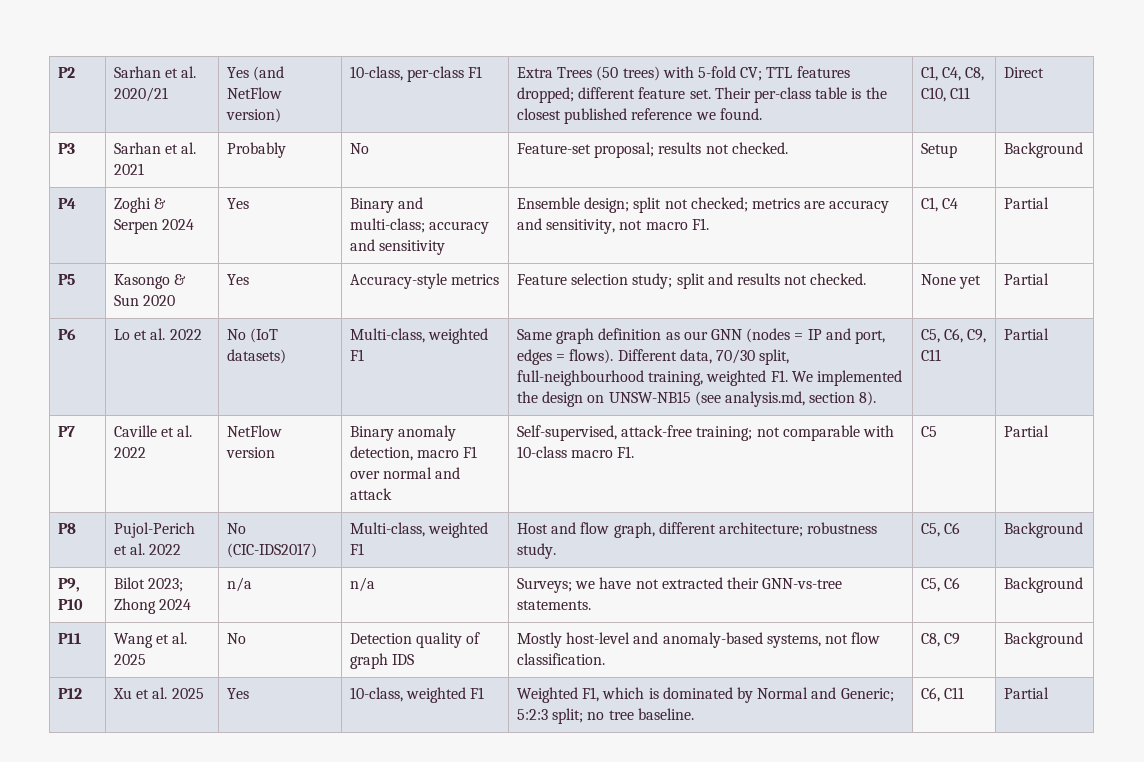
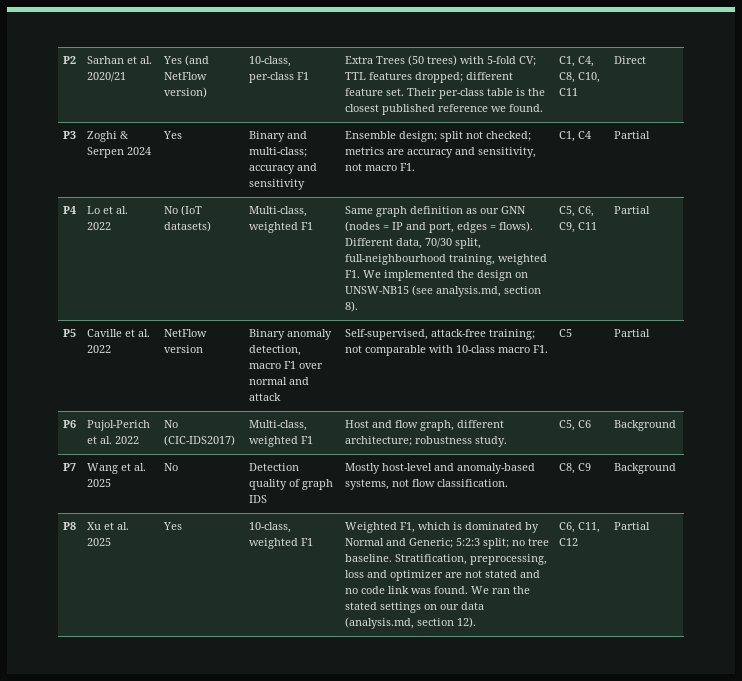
[114,142,197,154] [114,163,145,175] [227,142,287,158] [350,143,370,154] [517,142,788,158] [921,143,958,158] [1004,142,1084,158] [58,198,77,209] | Sarhan et al. 2021 | Probably | No | Feature-set proposal; results not checked. | Setup | Background // P4 -> (77, 135) none
[58,274,76,285] [114,274,187,289] [114,295,176,306] [227,274,250,285] [350,273,500,289] [517,273,867,289] [921,274,982,289] [1004,273,1050,285] [58,329,77,340] P5 | Kasongo & Sun 2020 | Yes | Accuracy-style metrics | Feature selection study; split and results not checked. | None yet | Partial // P6 -> [63,206,77,214] P4
[58,426,76,437] P7 -> [63,329,77,337] P5
[58,523,77,534] P8 -> [63,420,77,428] P6
[58,578,81,592] [58,599,84,610] [114,577,184,592] [114,598,192,614] [227,577,253,592] [350,577,376,592] [517,577,843,593] [517,600,592,610] [921,577,961,592] [1004,577,1084,593] [58,633,82,644] P9, P10 | Bilot 2023; Zhong 2024 | n/a | n/a | Surveys; we have not extracted their GNN-vs-tree statements. | C5, C6 | Background // P11 -> [63,463,77,471] P7
[58,688,83,699] P12 -> [63,522,77,530] P8
[921,687,965,702] | C6, C11 -> [395,554,548,565] [345,570,541,581] [345,586,531,594] [345,602,485,613] [345,617,477,629] [559,522,601,533] [559,538,579,546] Stratification, preprocessing, loss and optimizer are not stated and no code link was found. We ran the stated settings on our data (analysis.md, section 12). | C6, C11, C12

